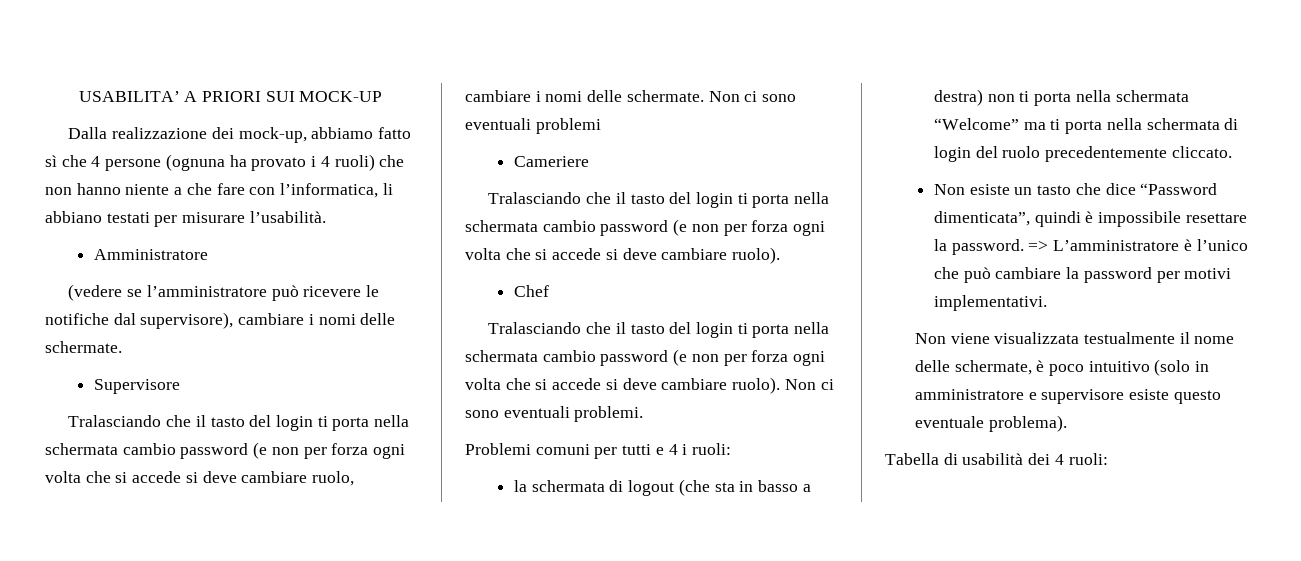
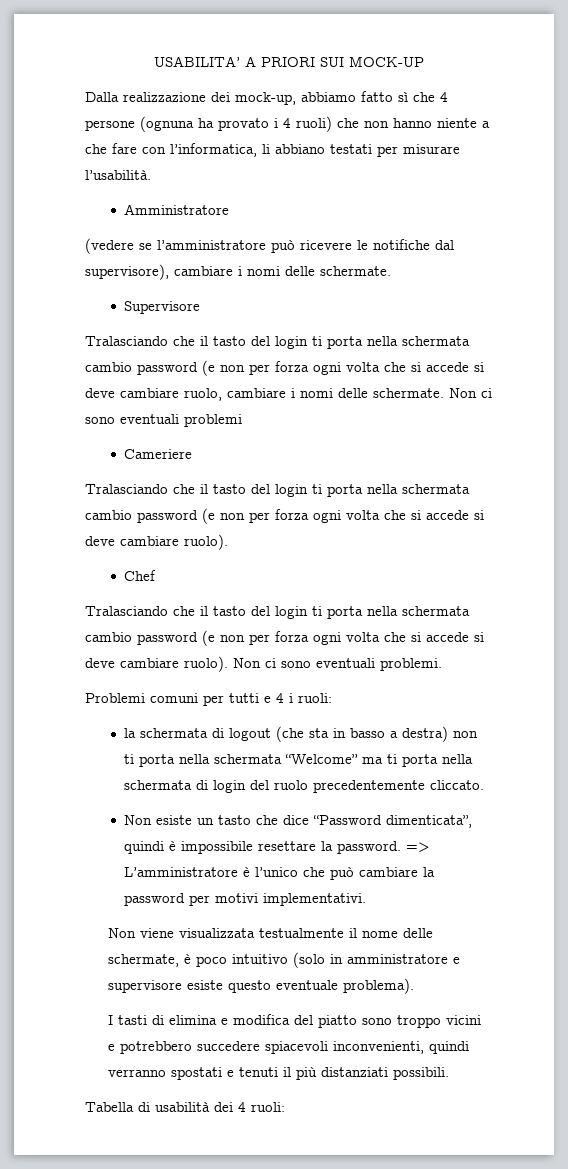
(1067, 423) none -> [107,1014,481,1028] [107,1041,469,1054] [107,1067,449,1080] // I tasti di elimina e modifica del piatto sono troppo vicini e potrebbero succedere spiacevoli inconvenienti, quindi verranno spostati e tenuti il più distanziati possibili.

